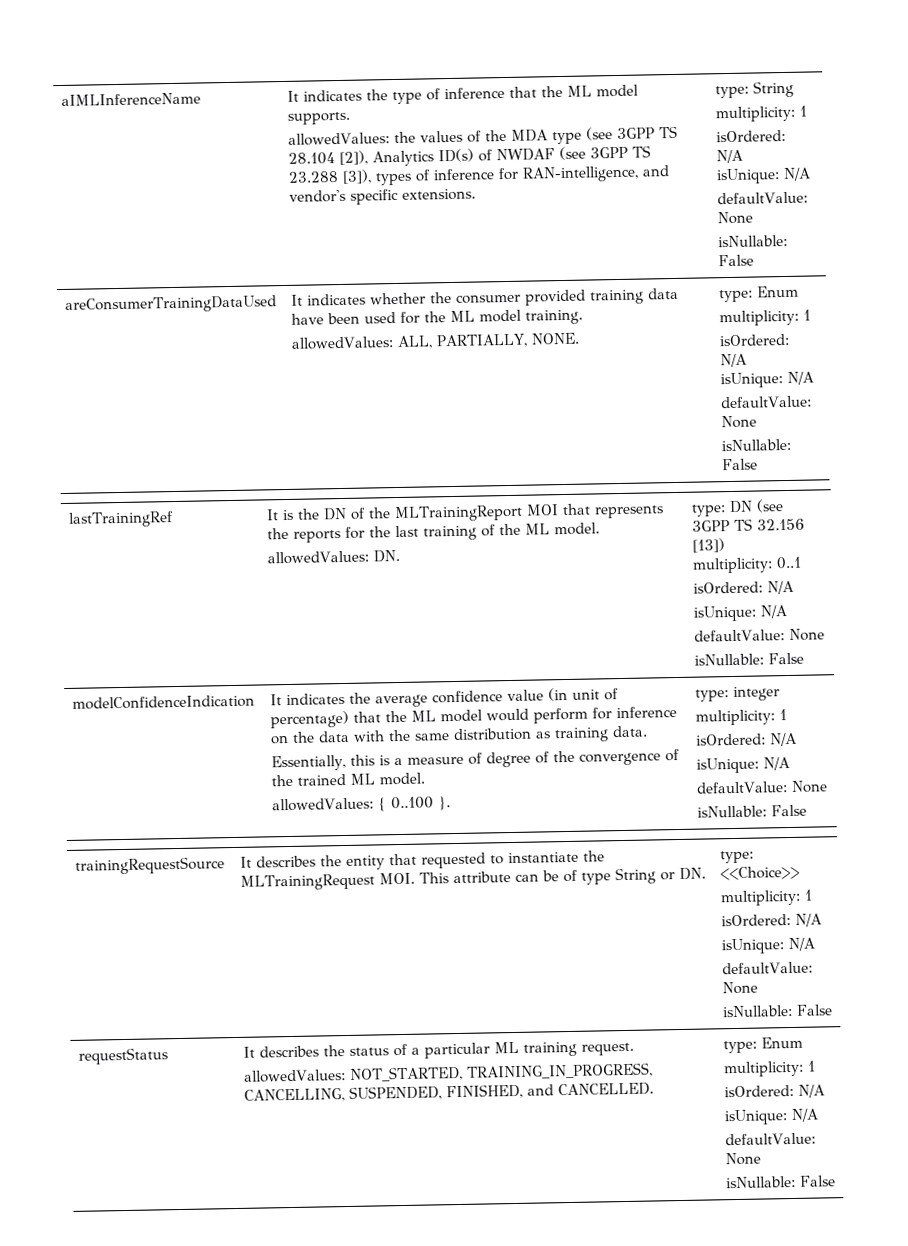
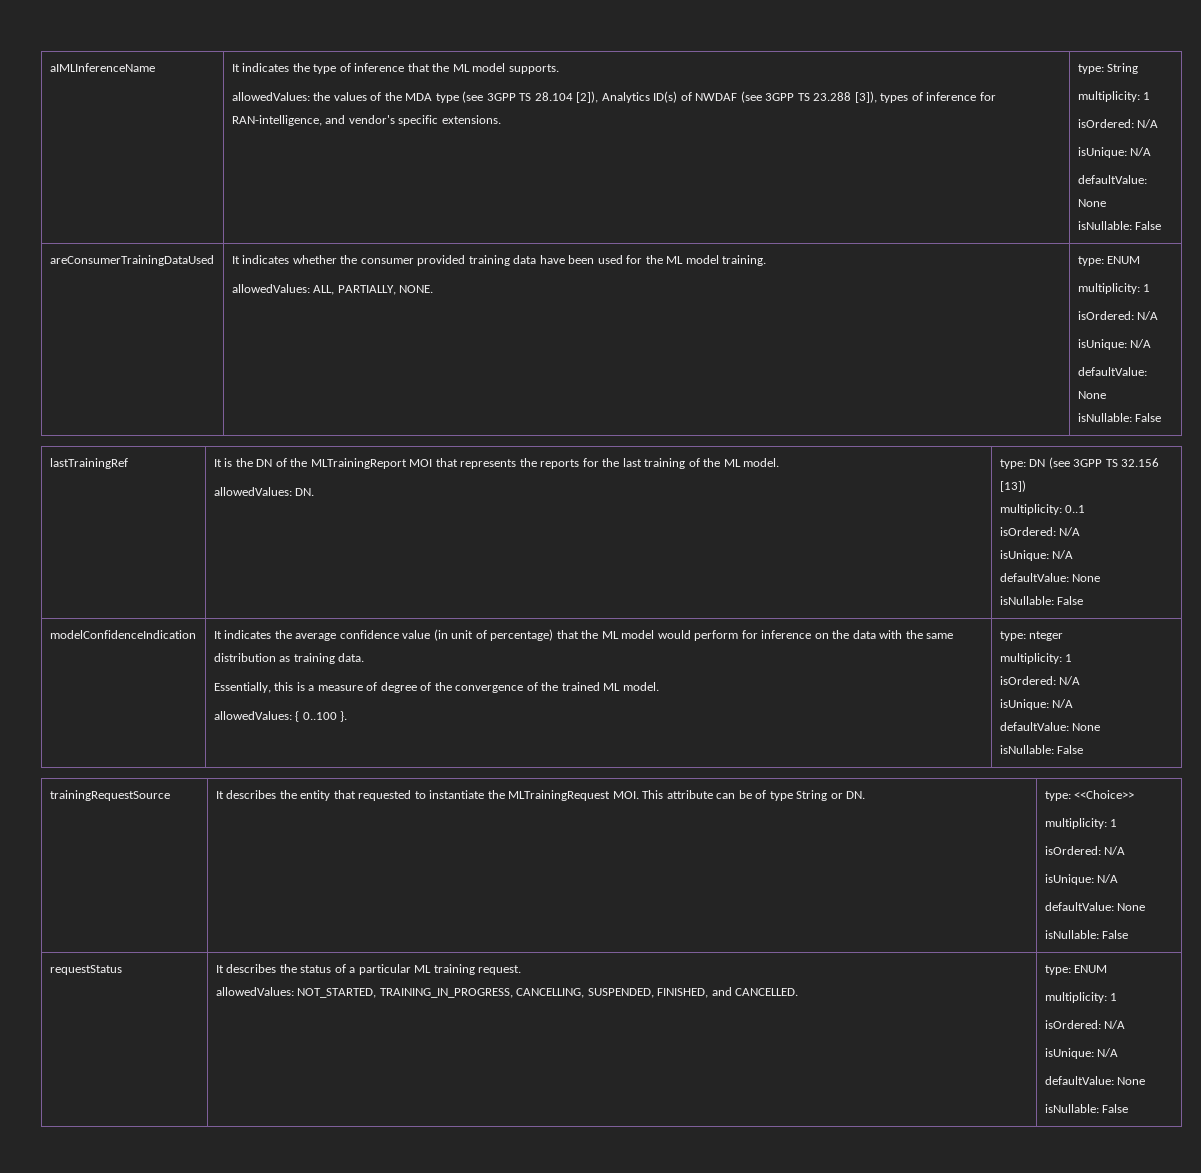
[756,285,799,298] Enum -> [1107,256,1141,264] ENUM
[732,686,780,702] integer -> [1029,631,1064,641] nteger
[760,1036,803,1049] Enum -> [1074,965,1108,973] ENUM

